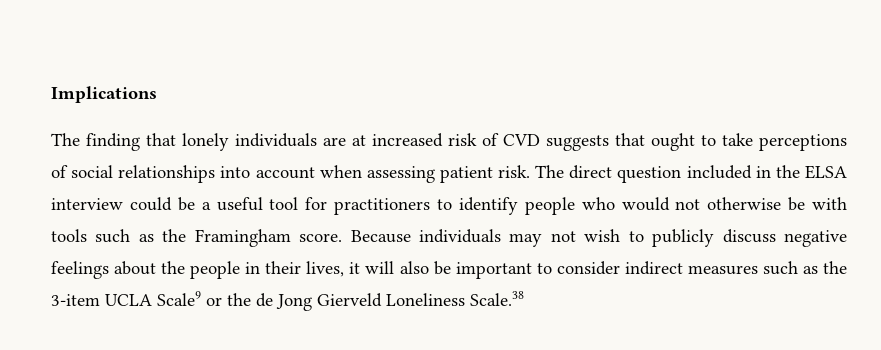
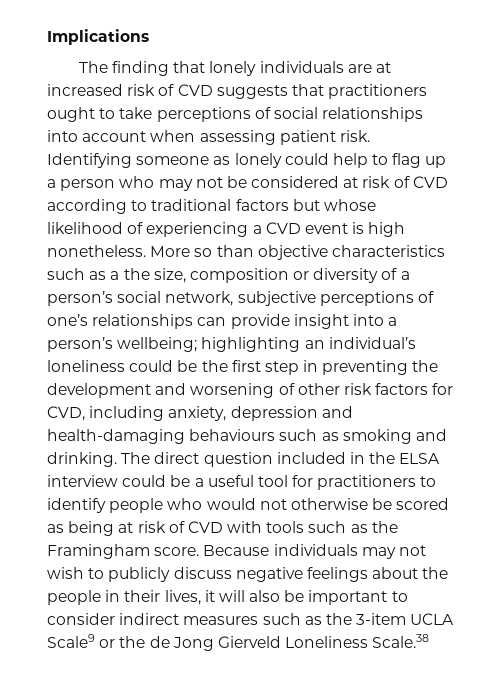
(645, 139) none -> [328,84,428,99] practitioners
(531, 171) none -> [47,153,447,168] [47,176,448,191] [47,199,376,214] [47,222,406,237] [47,245,445,260] [47,268,410,283] [47,291,434,306] [47,314,398,329] [47,337,416,352] [47,360,439,375] [47,383,454,398] [47,406,353,421] [47,429,447,444] [47,452,117,467] Identifying someone as lonely could help to flag up a person who may not be considered at risk of CVD according to traditional factors but whose likelihood of experiencing a CVD event is high nonetheless. More so than objective characteristics such as a the size, composition or diversity of a person’s social network, subjective perceptions of one’s relationships can provide insight into a person’s wellbeing; highlighting an individual’s loneliness could be the first step in preventing the development and worsening of other risk factors for CVD, including anxiety, depression and health-damaging behaviours such as smoking and drinking.
(806, 204) none -> [396,498,450,510] [47,521,223,536] scored as being at risk of CVD

